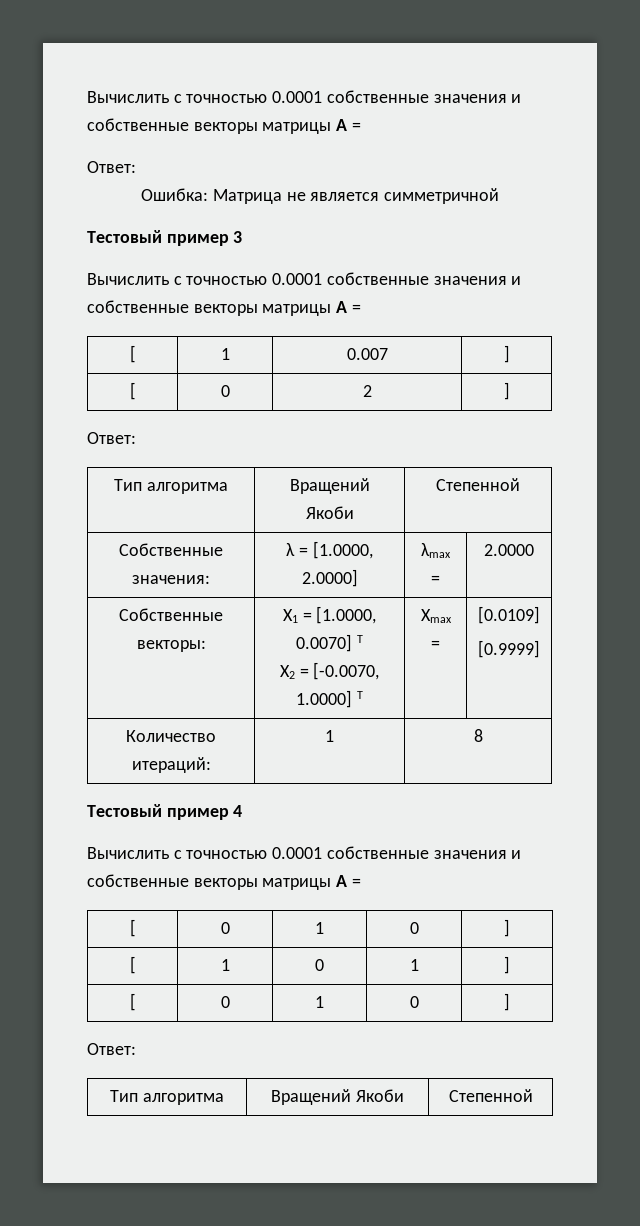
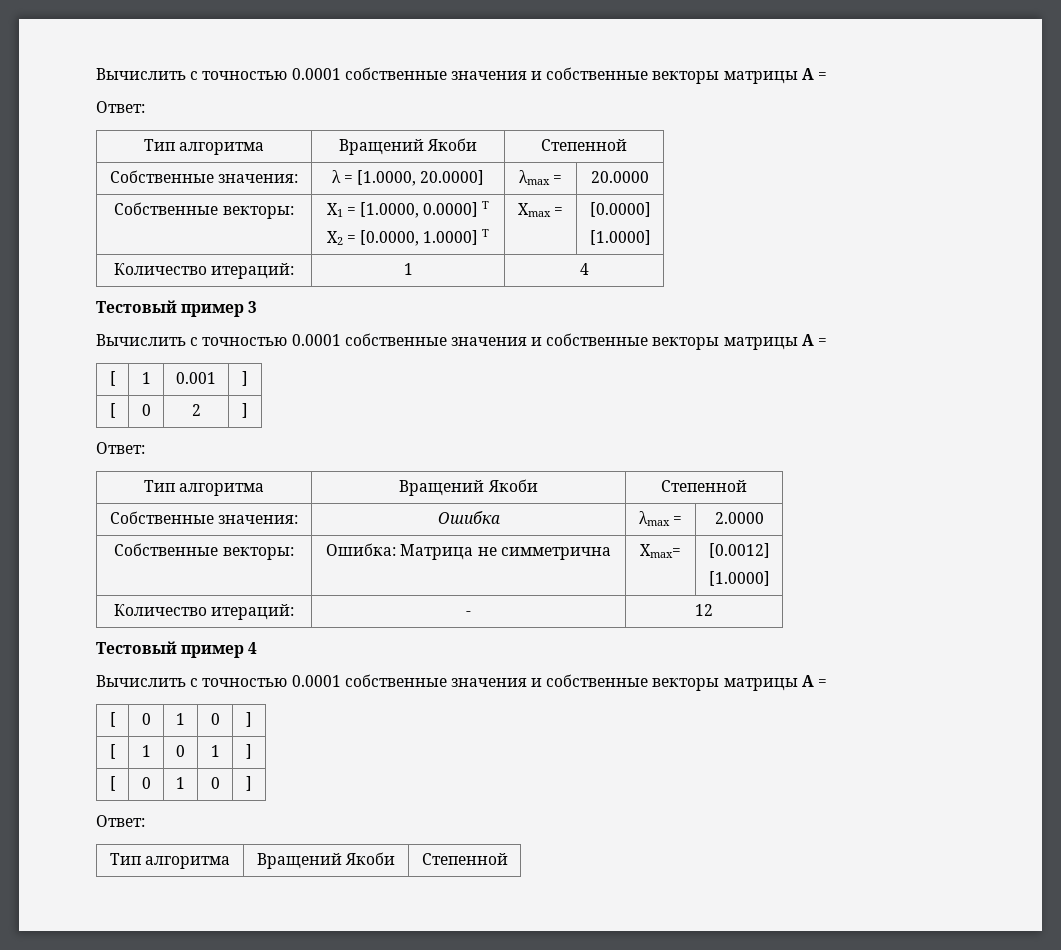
[141,188,499,204] // Ошибка: Матрица не является симметричной -> [143,139,265,155] [338,138,478,155] [541,139,627,151] [109,170,299,183] [331,170,485,186] [518,170,563,185] [591,171,649,183] [114,202,294,219] [326,201,490,218] [326,229,490,246] [517,203,564,217] [589,202,651,217] [589,230,651,245] [113,263,295,279] [403,263,413,275] [579,263,589,275] // Тип алгоритма | Вращений Якоби | Степенной // Собственные значения: | λ = [1.0000, 20.0000] | λmax = | 20.0000 // Собственные векторы: | X1 = [1.0000, 0.0000] T // X2 = [0.0000, 1.0000] T | Xmax = | [0.0000] // [1.0000] // Количество итераций: | 1 | 4
[346,348,388,360] 0.007 -> [176,372,216,384] 0.001
[286,541,373,559] [301,569,358,587] λ = [1.0000, 2.0000] -> [437,511,500,524] Ошибка
[282,606,377,624] [296,634,363,652] [279,662,380,680] [296,690,363,708] [420,609,452,623] [431,640,440,649] [478,606,540,624] [478,640,540,658] [126,730,216,742] [131,757,211,773] [325,730,334,742] [473,729,483,742] X1 = [1.0000, 0.0070] T // X2 = [-0.0070, 1.0000] T | Xmax = | [0.0109] // [0.9999] // Количество итераций: | 1 | 8 -> [326,543,611,560] [640,544,681,558] [708,543,770,558] [708,571,770,586] [113,604,295,620] [466,611,471,616] [695,604,713,616] Ошибка: Матрица не симметрична | Xmax= | [0.0012] // [1.0000] // Количество итераций: | - | 12

